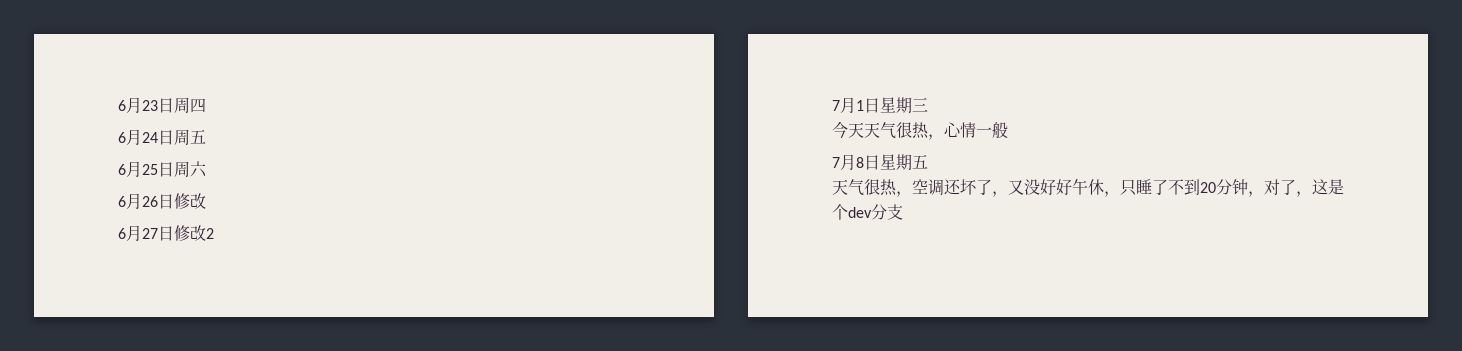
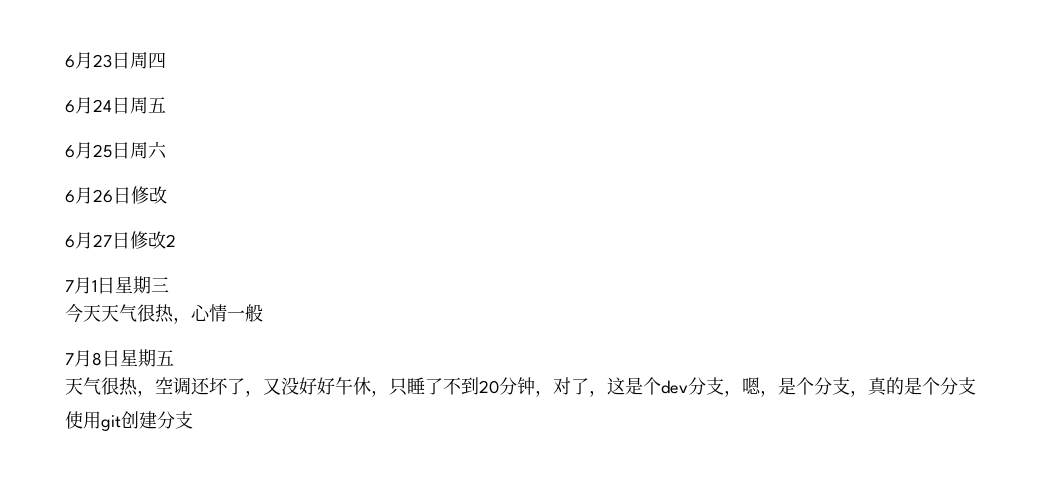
(903, 212) none -> [724,377,976,397] [65,411,193,431] ，嗯，是个分支，真的是个分支 // 使用git创建分支

